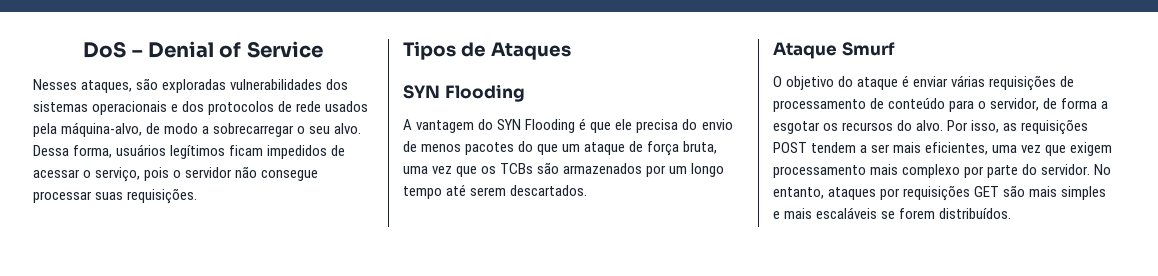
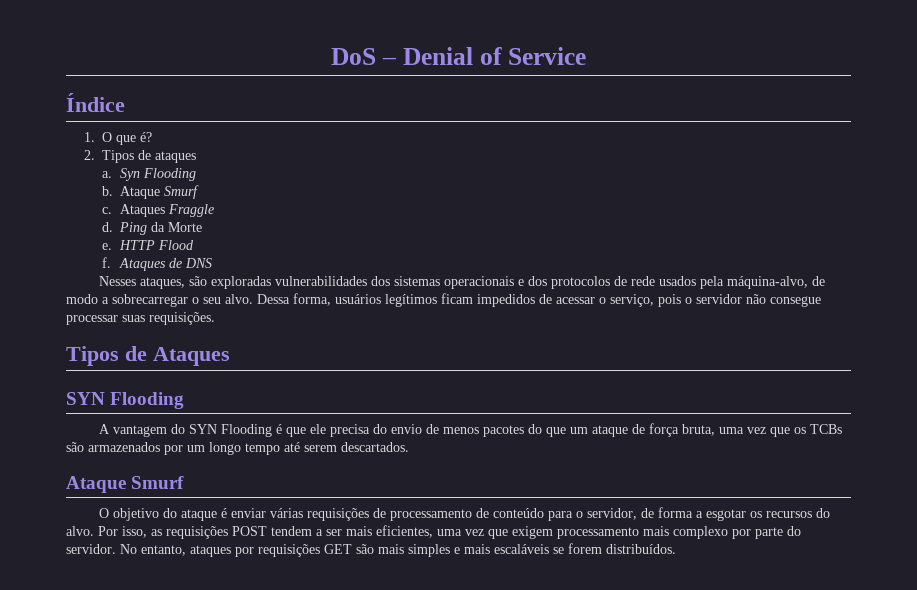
(323, 49) none -> [66,93,125,112] [84,132,153,145] [84,150,197,163] [102,168,197,181] [102,185,200,199] [102,204,215,217] [102,222,203,235] [102,240,195,250] [102,257,213,271] // Índice // 1. O que é? // 2. Tipos de ataques // a. Syn Flooding // b. Ataque Smurf // c. Ataques Fraggle // d. Ping da Morte // e. HTTP Flood // f. Ataques de DNS

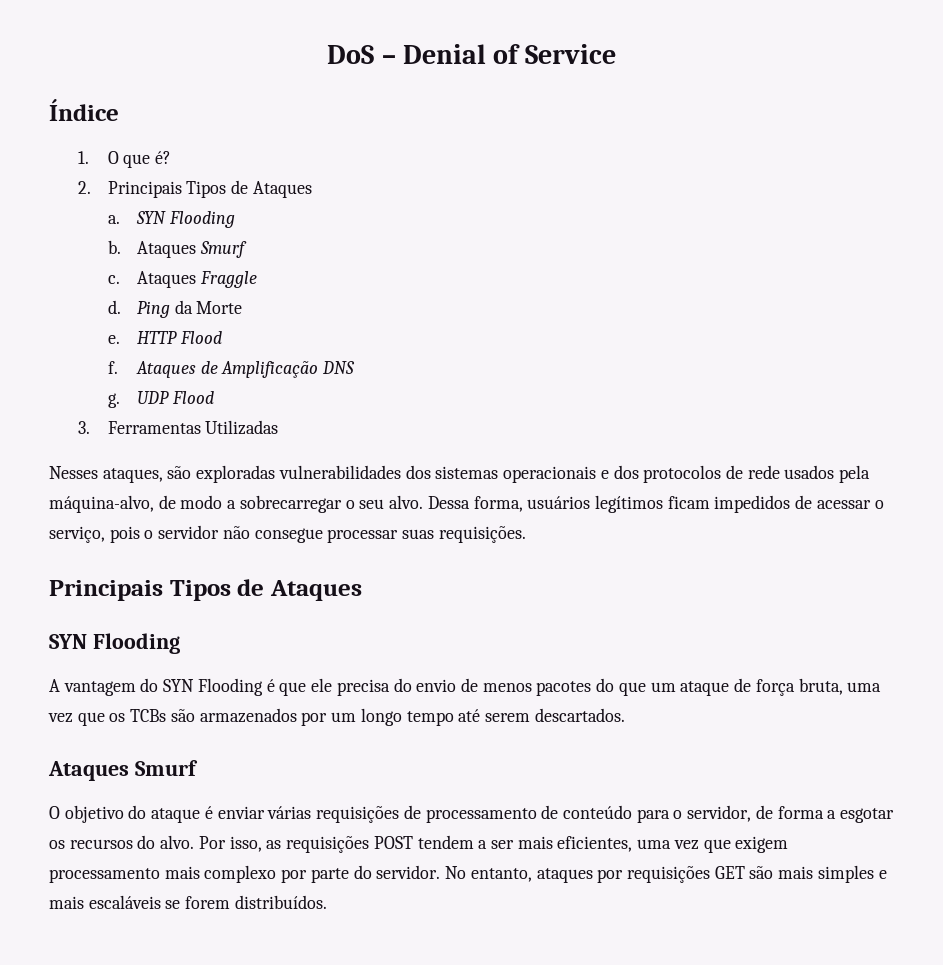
[102,150,197,163] Tipos de ataques -> [107,180,312,198] Principais Tipos de Ataques
[120,168,141,181] Syn -> [135,211,166,224] SYN
[120,186,161,199] Ataque -> [136,241,196,258] Ataques
(183, 263) none -> [221,360,319,378] Amplificação
(213, 263) none -> [107,391,214,408] [78,420,279,435] // g. UDP Flood // 3. Ferramentas Utilizadas
(215, 318) none -> [49,580,163,601] Principais
[66,476,126,493] Ataque -> [48,761,129,781] Ataques

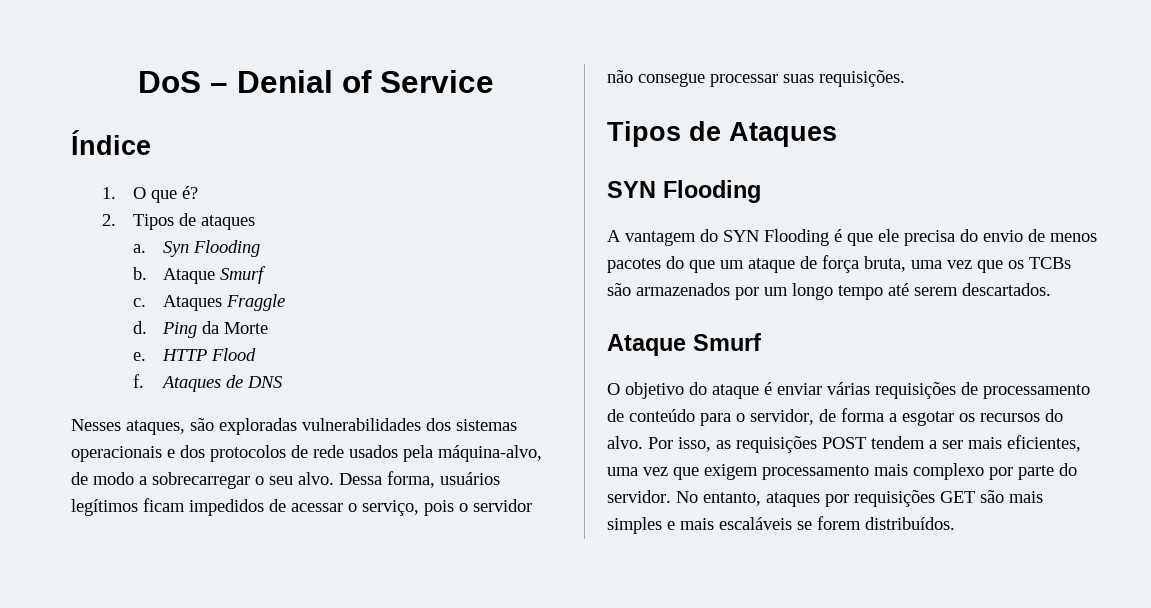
[107,180,312,198] Principais Tipos de Ataques -> [132,213,255,230] Tipos de ataques
[135,211,166,224] SYN -> [163,241,190,257] Syn
[136,241,196,258] Ataques -> [163,268,216,284] Ataque
[221,360,319,378] Amplificação -> (244, 381) none
[107,391,214,408] [78,420,279,435] // g. UDP Flood // 3. Ferramentas Utilizadas -> (283, 382) none
[49,580,163,601] Principais -> (905, 78) none
[48,761,129,781] Ataques -> [607,334,686,356] Ataque

